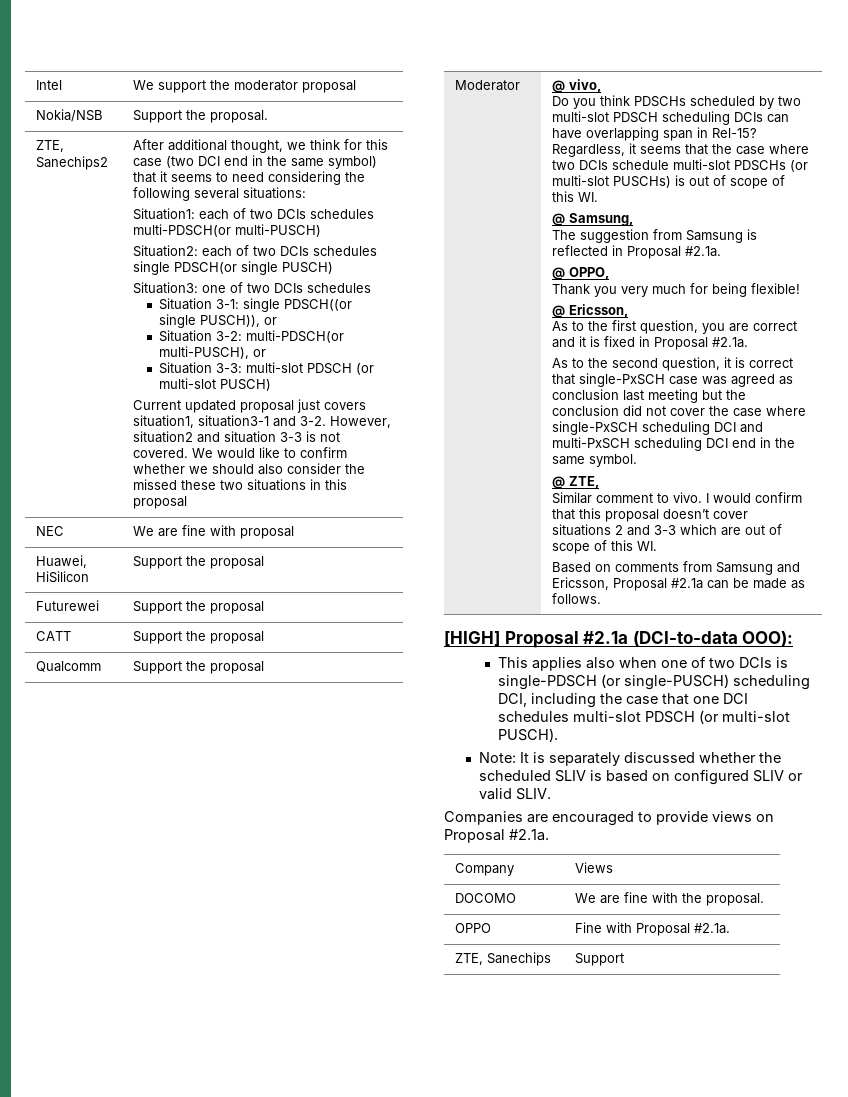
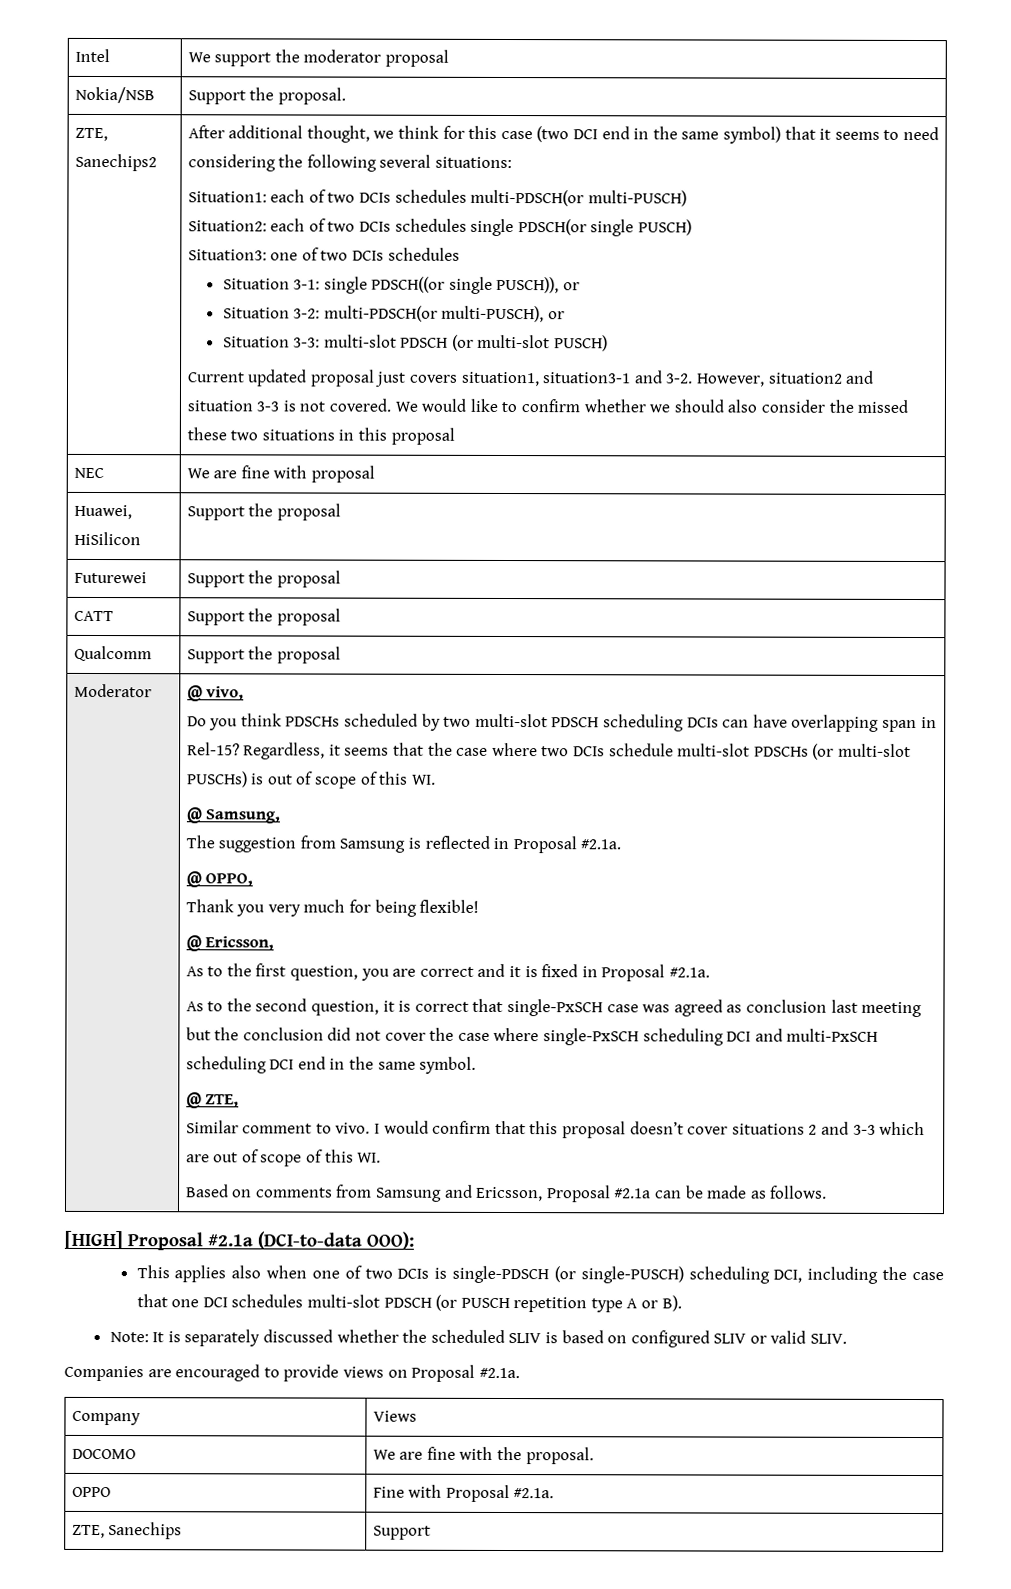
[722,711,791,722] [498,728,559,742] multi-slot PUSCH). -> [460,1295,682,1313] PUSCH repetition type A or B).

